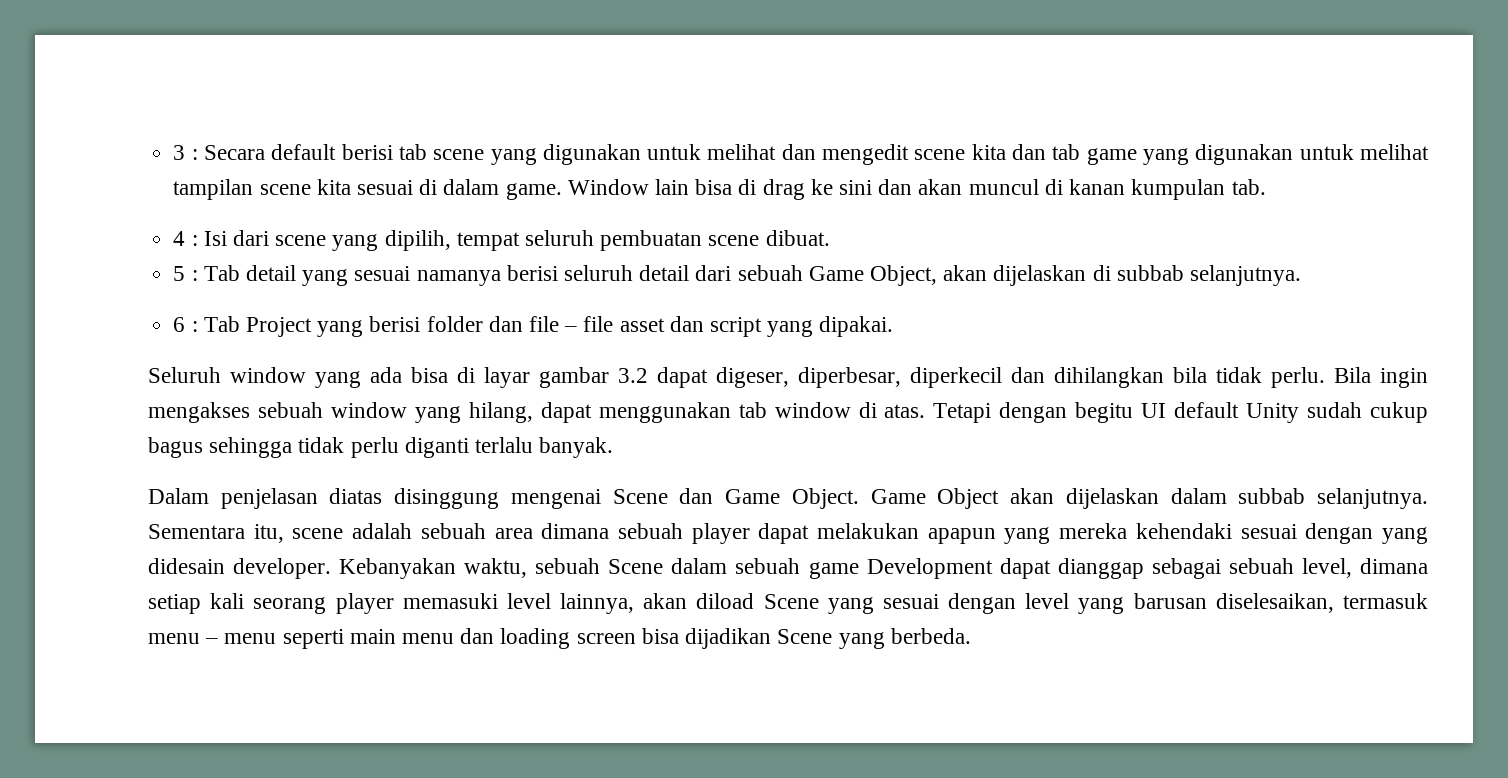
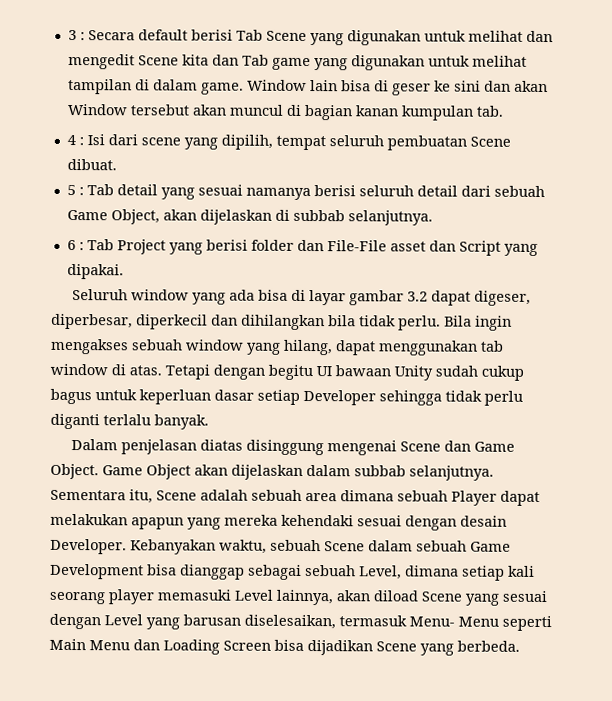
[398,144,485,160] tab scene -> [235,29,307,41] Tab Scene
[914,149,966,160] scene -> [137,55,179,66] Scene
[1052,144,1081,160] tab -> [241,54,269,66] Tab
[259,179,413,195] scene kita sesuai -> (132, 86) none
[762,179,805,200] drag -> [391,83,431,96] geser
(963, 187) none -> [66,103,227,116] Window tersebut akan
(1063, 187) none -> [303,104,353,121] bagian
[708,235,760,246] scene -> [469,136,511,147] Scene
[528,316,614,332] file – file -> [326,240,387,252] File-File
[710,317,763,337] script -> [458,240,501,256] Script
[1174,402,1240,418] default -> [335,365,391,377] bawaan
(203, 447) none -> [95,389,376,406] untuk keperluan dasar setiap Developer
[292,528,344,539] scene -> [156,490,197,501] Scene
[691,523,750,544] player -> [451,490,497,506] Player
[1382,527,1429,544] [148,558,332,579] yang didesain developer. -> [460,515,507,527] [50,538,127,555] desain Developer.
[808,558,1051,579] game Development dapat -> [470,541,511,552] [50,563,177,580] Game Development bisa
[1301,558,1352,578] level, -> [359,565,402,580] Level,
[506,593,551,609] level -> [234,589,273,601] Level
[1025,593,1070,609] level -> [104,614,143,626] Level
[148,628,636,649] menu – menu seperti main menu dan loading screen -> [409,615,552,632] [49,638,271,655] Menu- Menu seperti Main Menu dan Loading Screen

